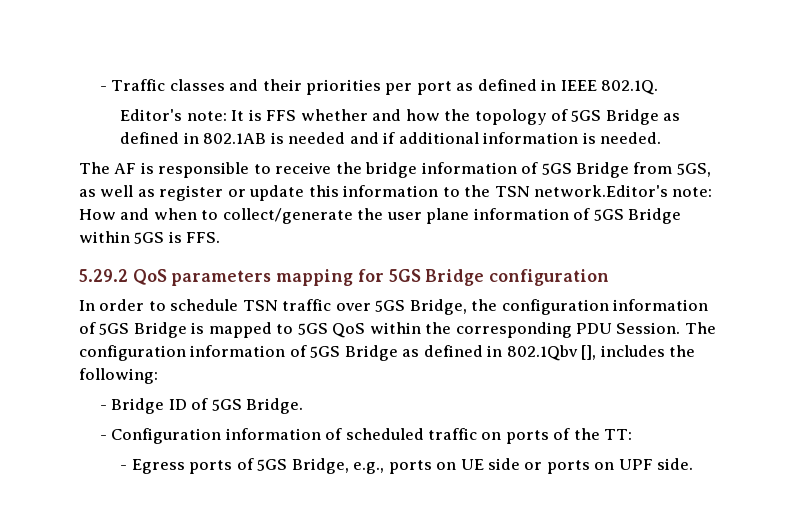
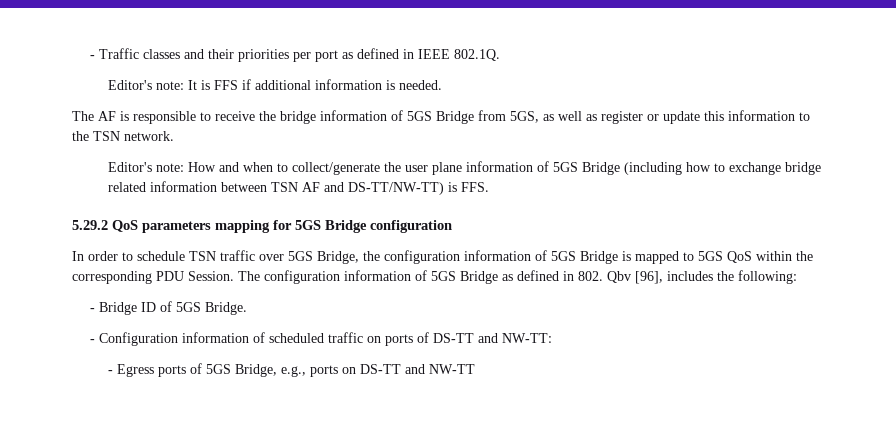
[300,109,681,125] [120,132,379,144] whether and how the topology of 5GS Bridge as defined in 802.1AB is needed and -> (239, 85) none
[534,185,669,197] network.Editor's -> [124,131,174,141] [108,162,153,172] network. // Editor's
[79,231,165,244] within 5GS -> [624,162,822,175] [108,181,445,195] (including how to exchange bridge related information between TSN AF and DS-TT/NW-TT)
[506,345,597,361] 802.1Qbv [], -> [578,271,663,284] 802. Qbv [96],
[573,428,633,440] the TT: -> [433,333,553,343] DS-TT and NW-TT:
[460,458,694,474] UE side or ports on UPF side. -> [360,364,476,374] DS-TT and NW-TT

